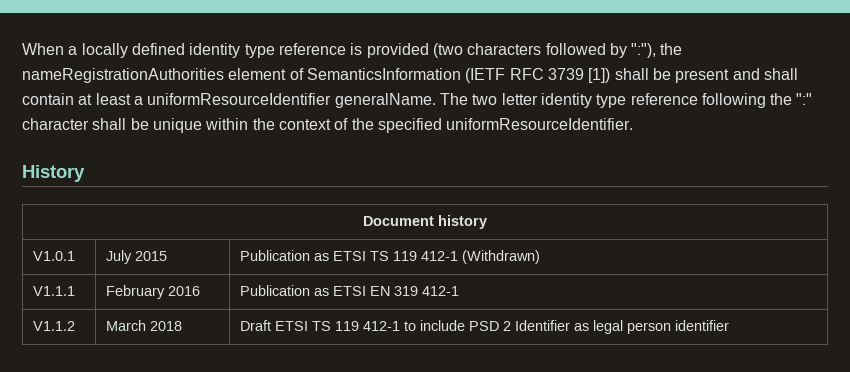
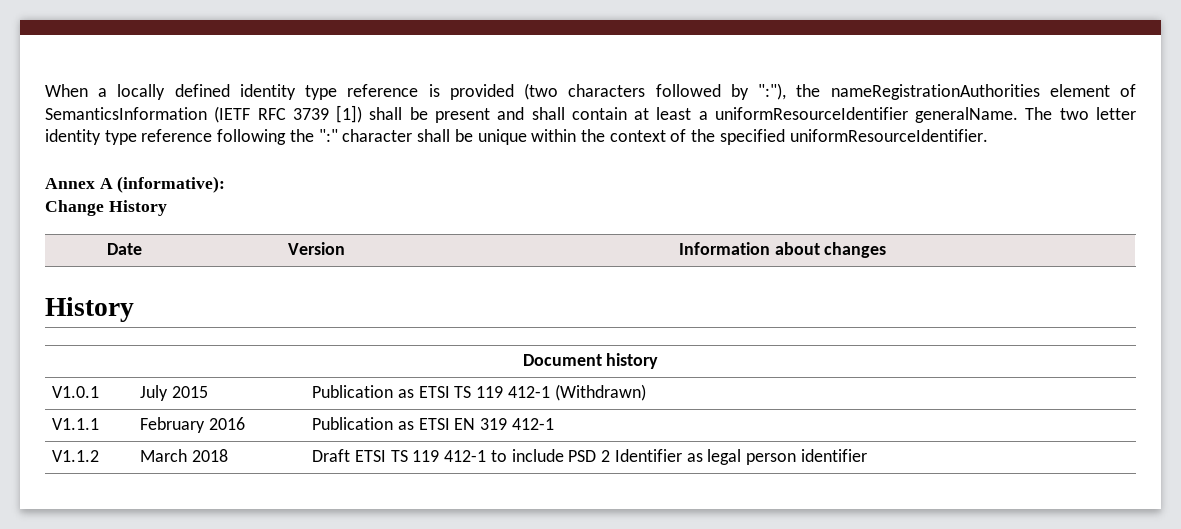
(634, 124) none -> [45,176,226,193] [45,200,167,216] [107,243,142,255] [288,242,345,255] [678,242,887,258] // Annex A (informative): // Change History // Date | Version | Information about changes

